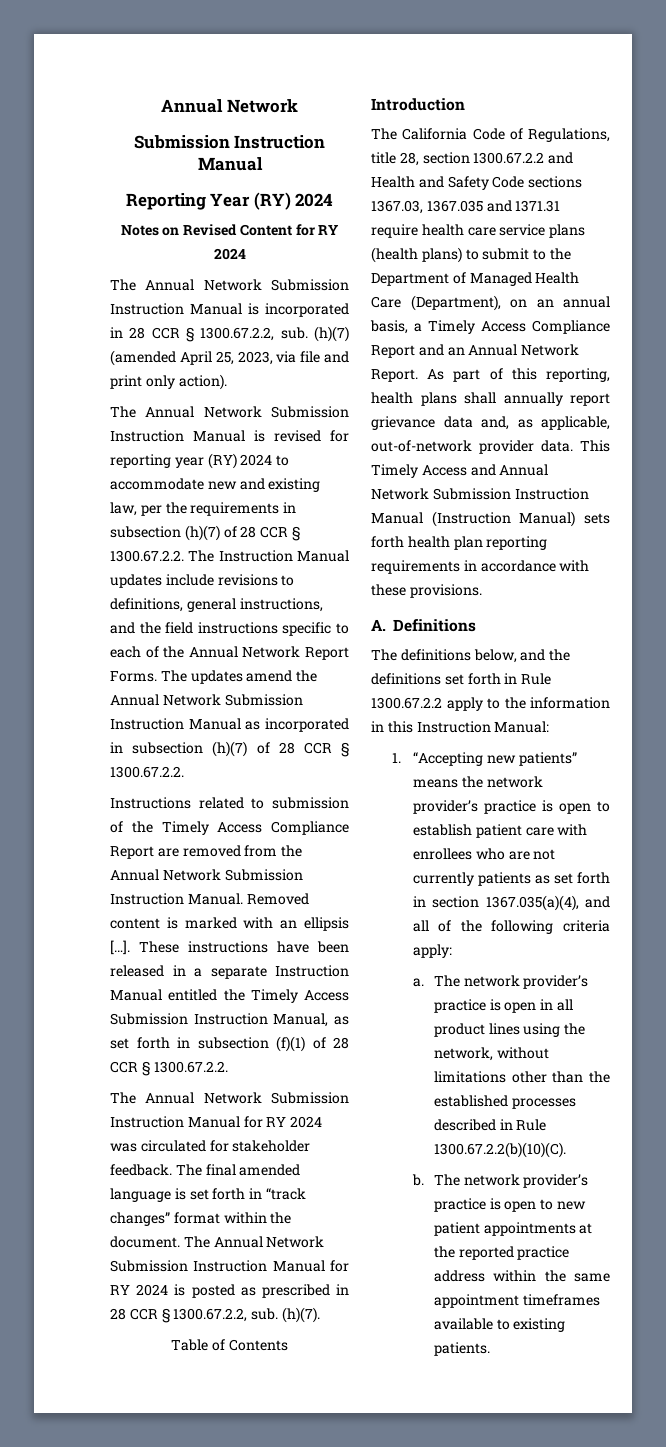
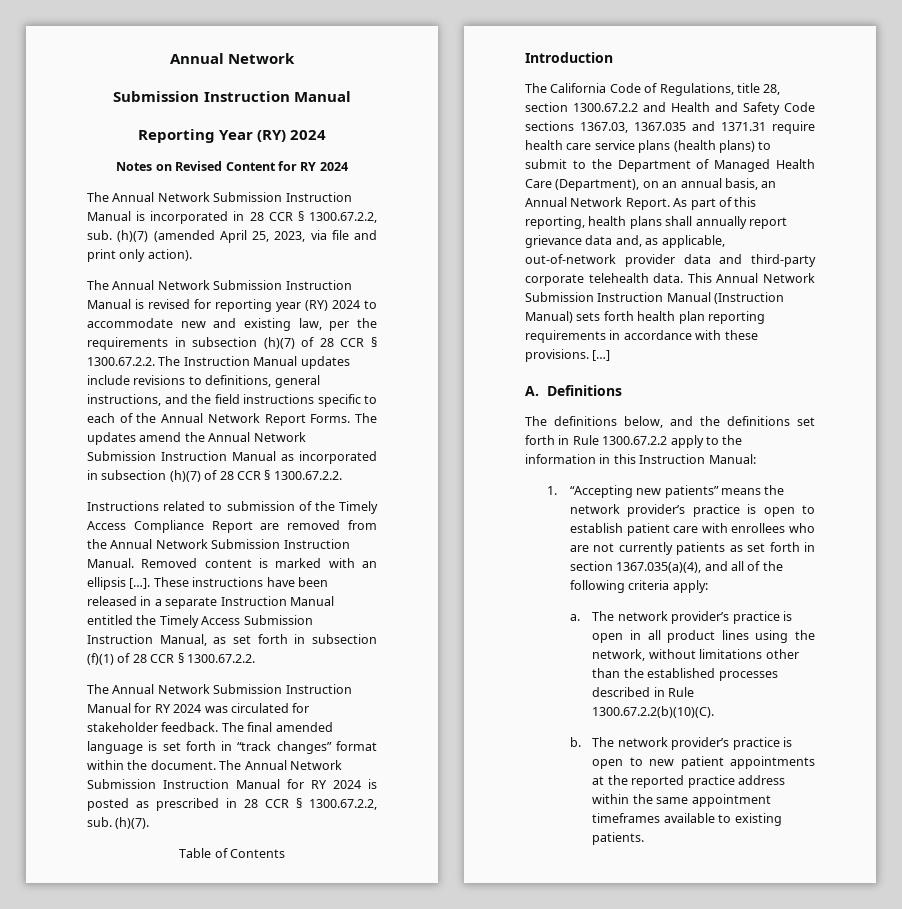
[414,320,610,334] [371,344,444,358] a Timely Access Compliance Report and -> (758, 184) none
[541,440,610,452] [371,464,496,478] data. This Timely Access and -> [683,254,816,267] [525,273,712,286] data and third-party corporate telehealth data. This
(482, 591) none -> [592,350,611,361] […]

